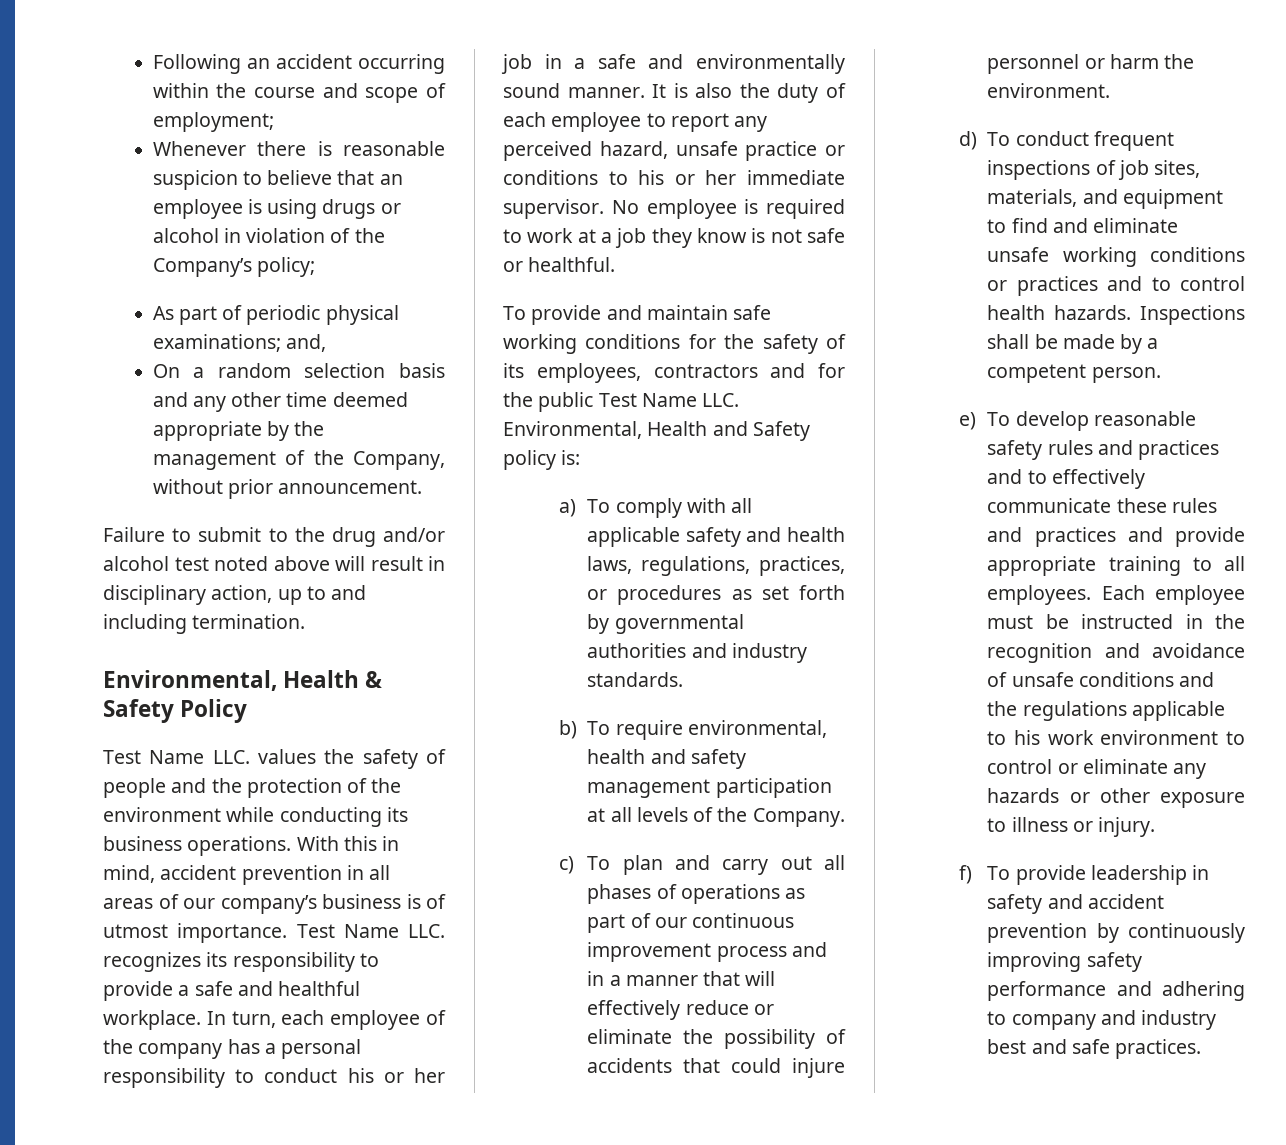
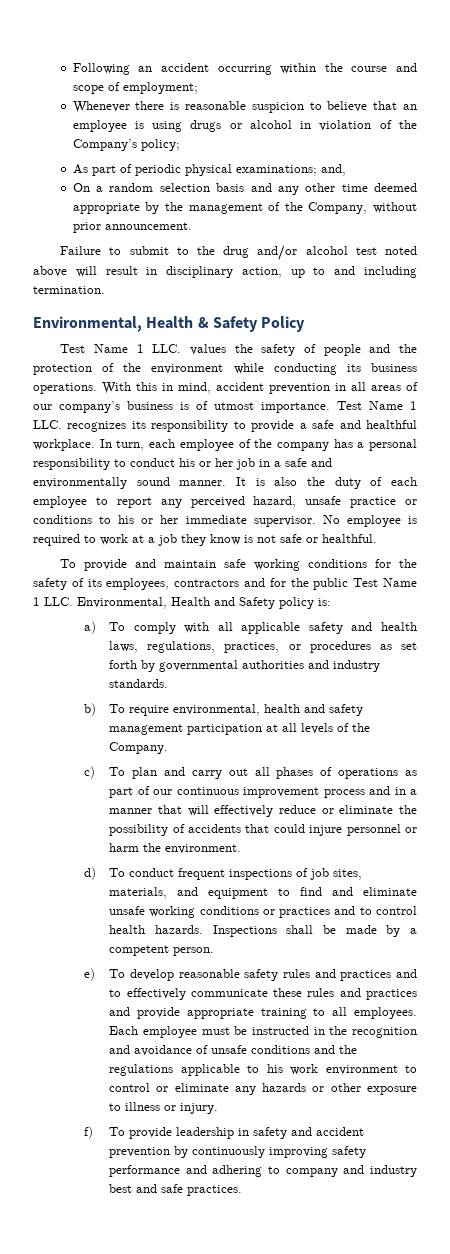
(205, 757) none -> [136,344,144,353] 1
(399, 931) none -> [410,401,417,410] 1
(697, 400) none -> [33,597,40,606] 1

